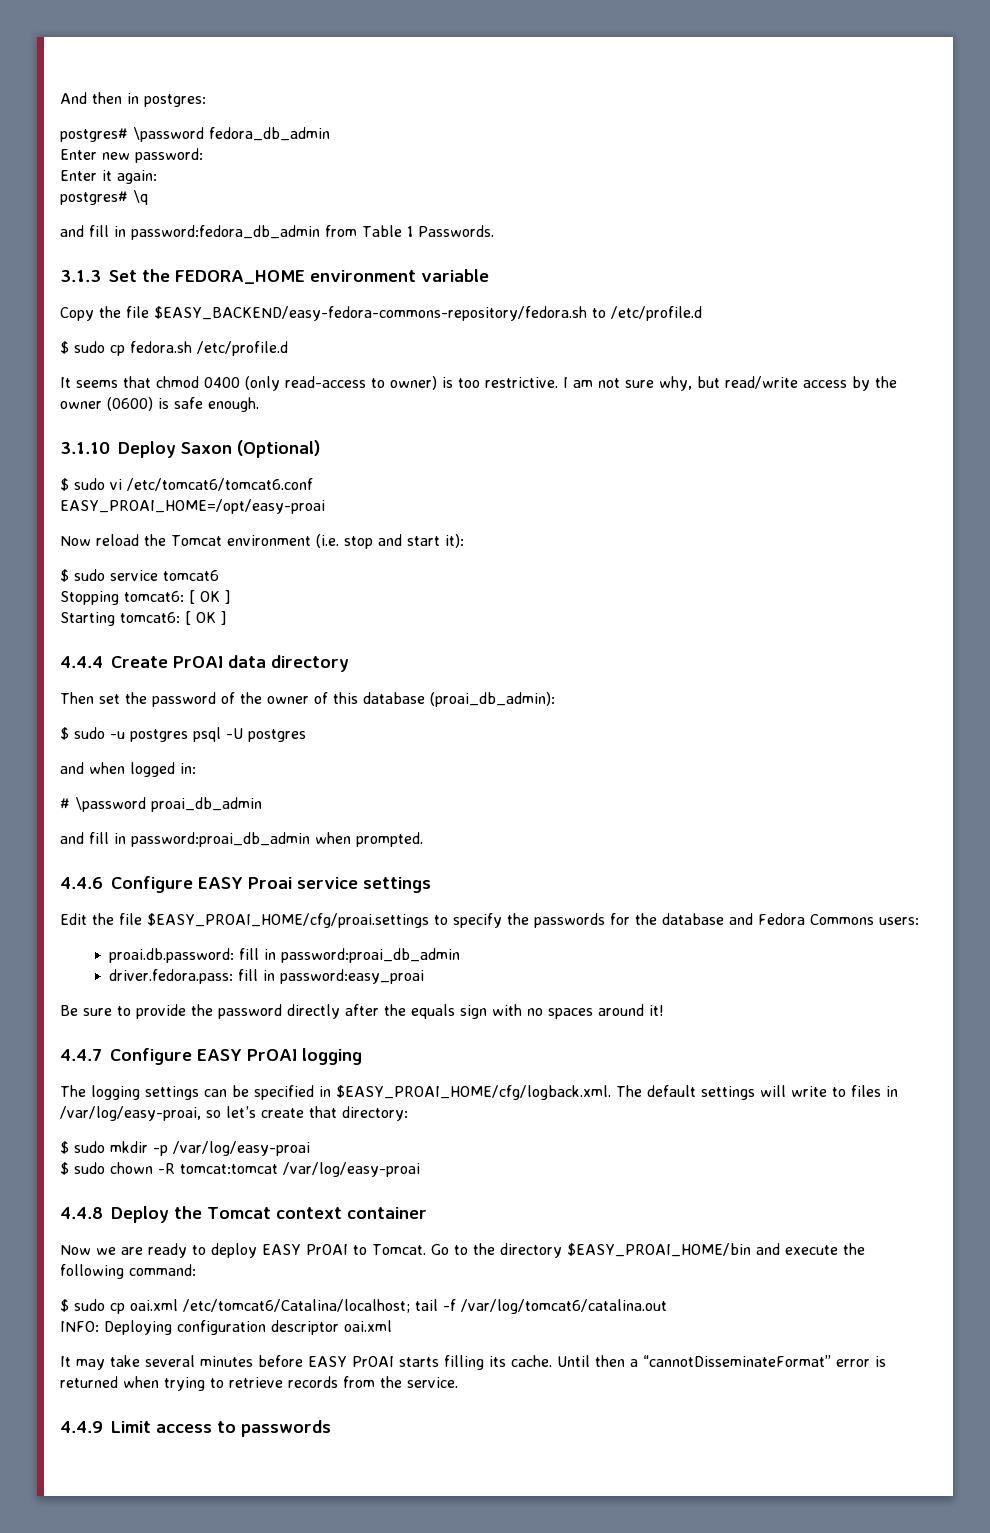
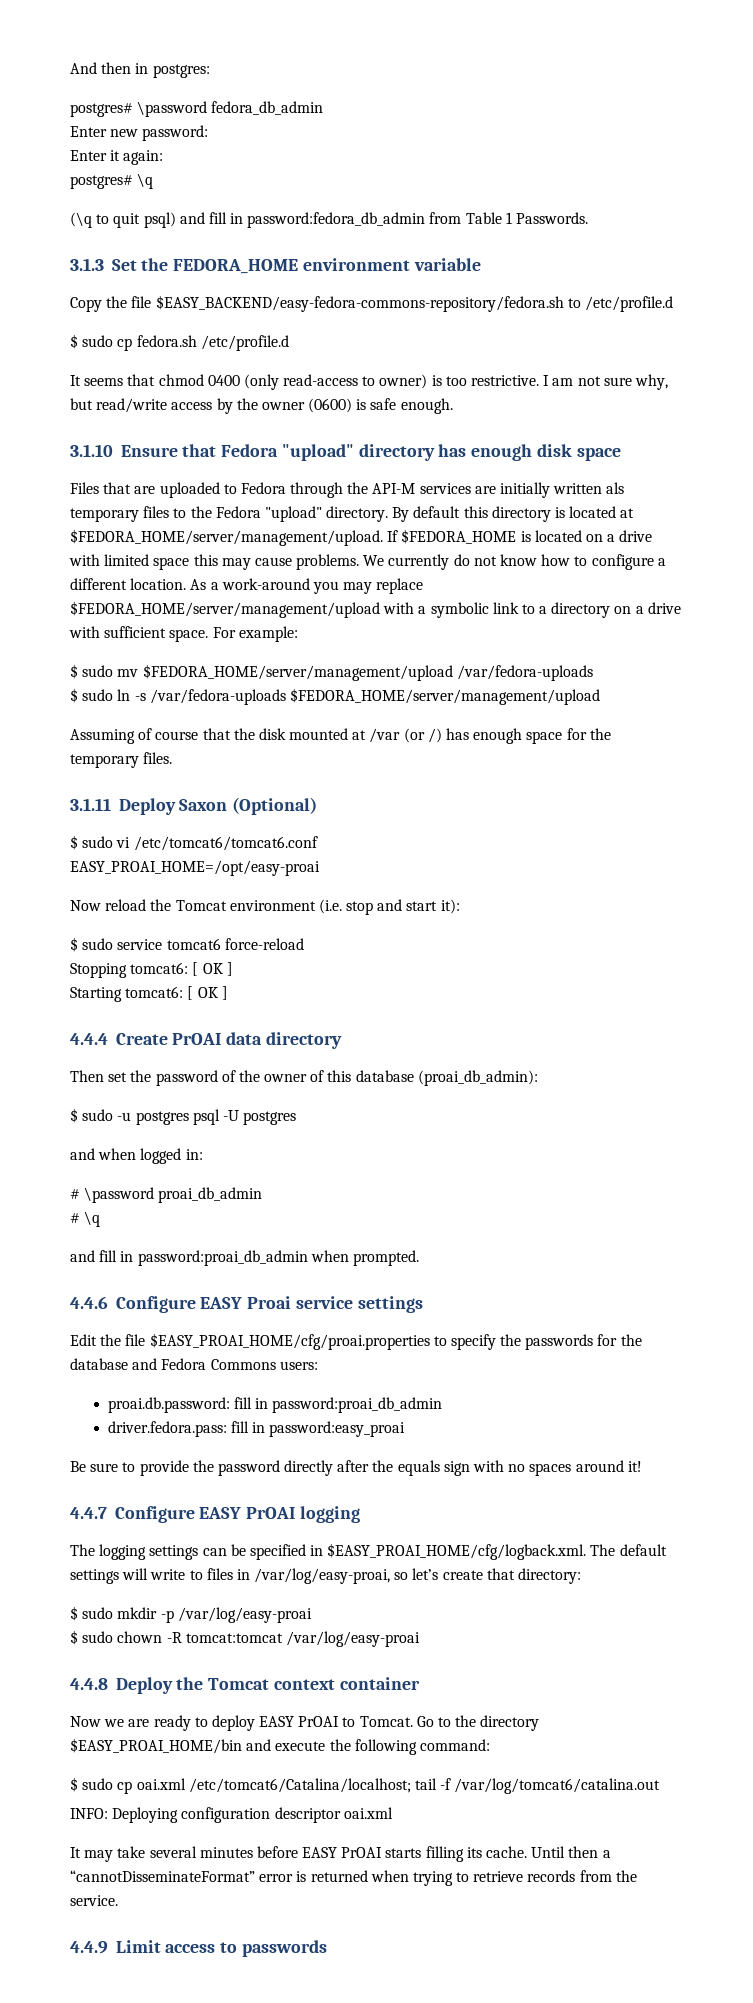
(148, 197) none -> [70,212,176,228] (\q to quit psql)
(110, 448) none -> [120,444,621,461] [70,482,625,498] [70,506,635,522] [70,529,653,546] [69,554,666,570] [70,578,424,594] [70,601,681,618] [69,626,298,642] [70,664,593,681] [70,688,600,705] [70,728,611,744] [70,752,173,768] [70,798,111,811] Ensure that Fedora "upload" directory has enough disk space // Files that are uploaded to Fedora through the API-M services are initially written als temporary files to the Fedora "upload" directory. By default this directory is located at $FEDORA_HOME/server/management/upload. If $FEDORA_HOME is located on a drive with limited space this may cause problems. We currently do not know how to configure a different location. As a work-around you may replace $FEDORA_HOME/server/management/upload with a symbolic link to a directory on a drive with sufficient space. For example: // $ sudo mv $FEDORA_HOME/server/management/upload /var/fedora-uploads // $ sudo ln -s /var/fedora-uploads $FEDORA_HOME/server/management/upload // Assuming of course that the disk mounted at /var (or /) has enough space for the temporary files. // 3.1.11
(219, 575) none -> [224,938,304,950] force-reload
(262, 804) none -> [70,1211,101,1227] // # \q
[147,913,429,928] $EASY_PROAI_HOME/cfg/proai.settings -> [149,1333,430,1350] $EASY_PROAI_HOME/cfg/proai.properties

